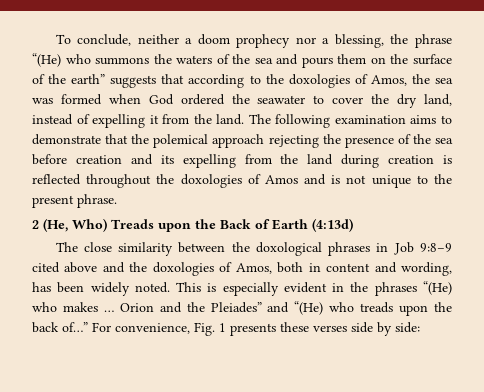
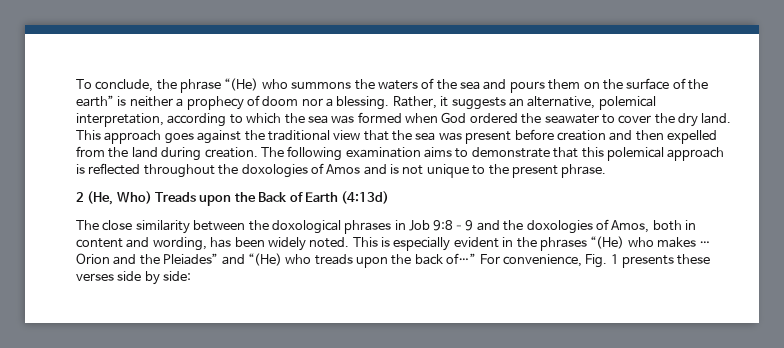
[137,34,384,48] neither a doom prophecy nor a blessing, -> (154, 85) none
[110,74,407,88] suggests that according to the doxologies of Amos, -> [117,95,656,110] [76,113,282,127] is neither a prophecy of doom nor a blessing. Rather, it suggests an alternative, polemical interpretation, according to which
[424,94,453,106] [32,114,245,128] land, instead of expelling it from the land. -> [701,113,732,124] [76,129,717,144] [76,146,258,161] land. This approach goes against the traditional view that the sea was present before creation and then expelled from the land during creation.
[131,134,150,144] the -> [581,147,604,158] this
[268,134,454,148] [32,154,435,168] rejecting the presence of the sea before creation and its expelling from the land during creation -> (725, 154) none
[32,262,98,273] cited above -> (474, 225) none

